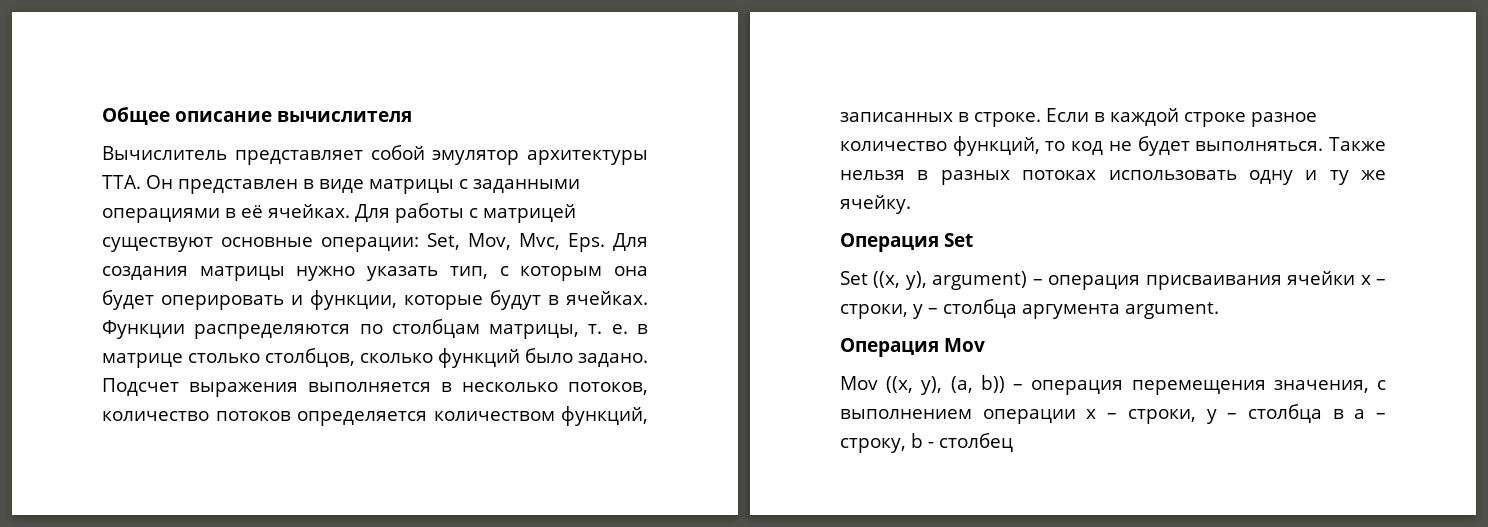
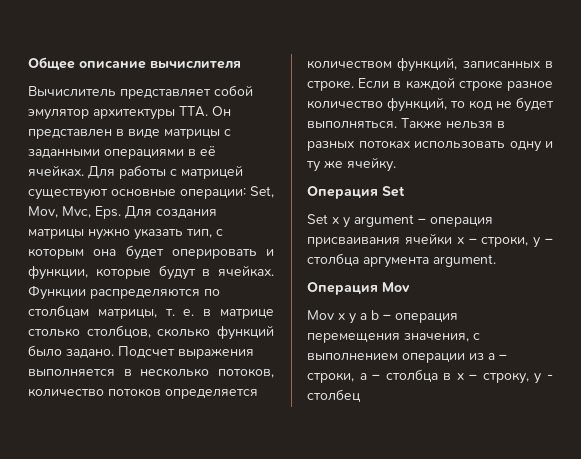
[873,271,1028,290] ((x, y), argument) -> [332,214,414,228] x y argument
[886,375,1005,395] ((x, y), (a, b)) -> [338,310,379,324] x y a b
[1086,409,1217,424] х – строки, у -> [469,353,507,360] [307,372,367,383] из a – строки, a
[1354,409,1366,419] а -> [456,373,464,380] x
[911,433,923,448] b -> [534,373,542,384] y

